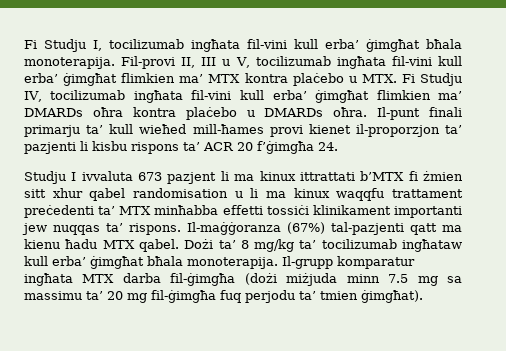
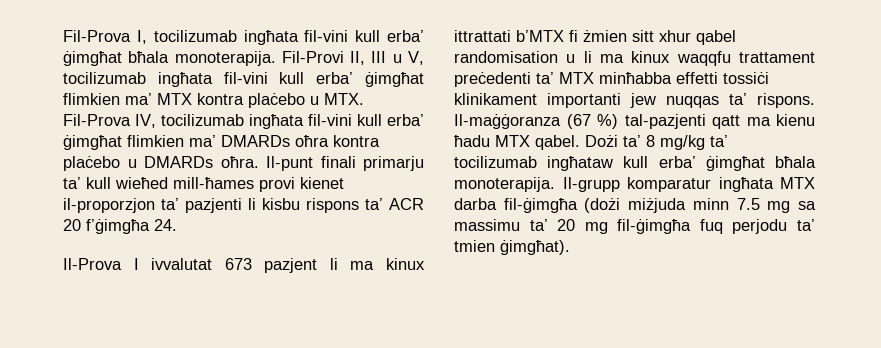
[24,39,86,52] Fi Studju -> [63,30,131,42] Fil-Prova
[121,56,176,69] Fil-provi -> [281,51,344,63] Fil-Provi
[401,73,463,86] Fi Studju -> [63,114,131,126] Fil-Prova
[24,171,133,184] Studju I ivvaluta -> [63,258,213,270] Il-Prova I ivvalutat
[287,222,325,234] (67%) -> [566,114,618,129] (67 %)

